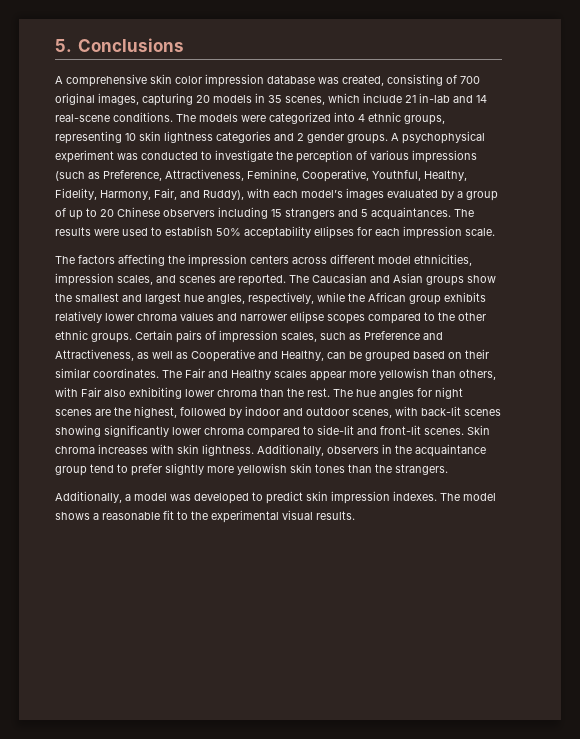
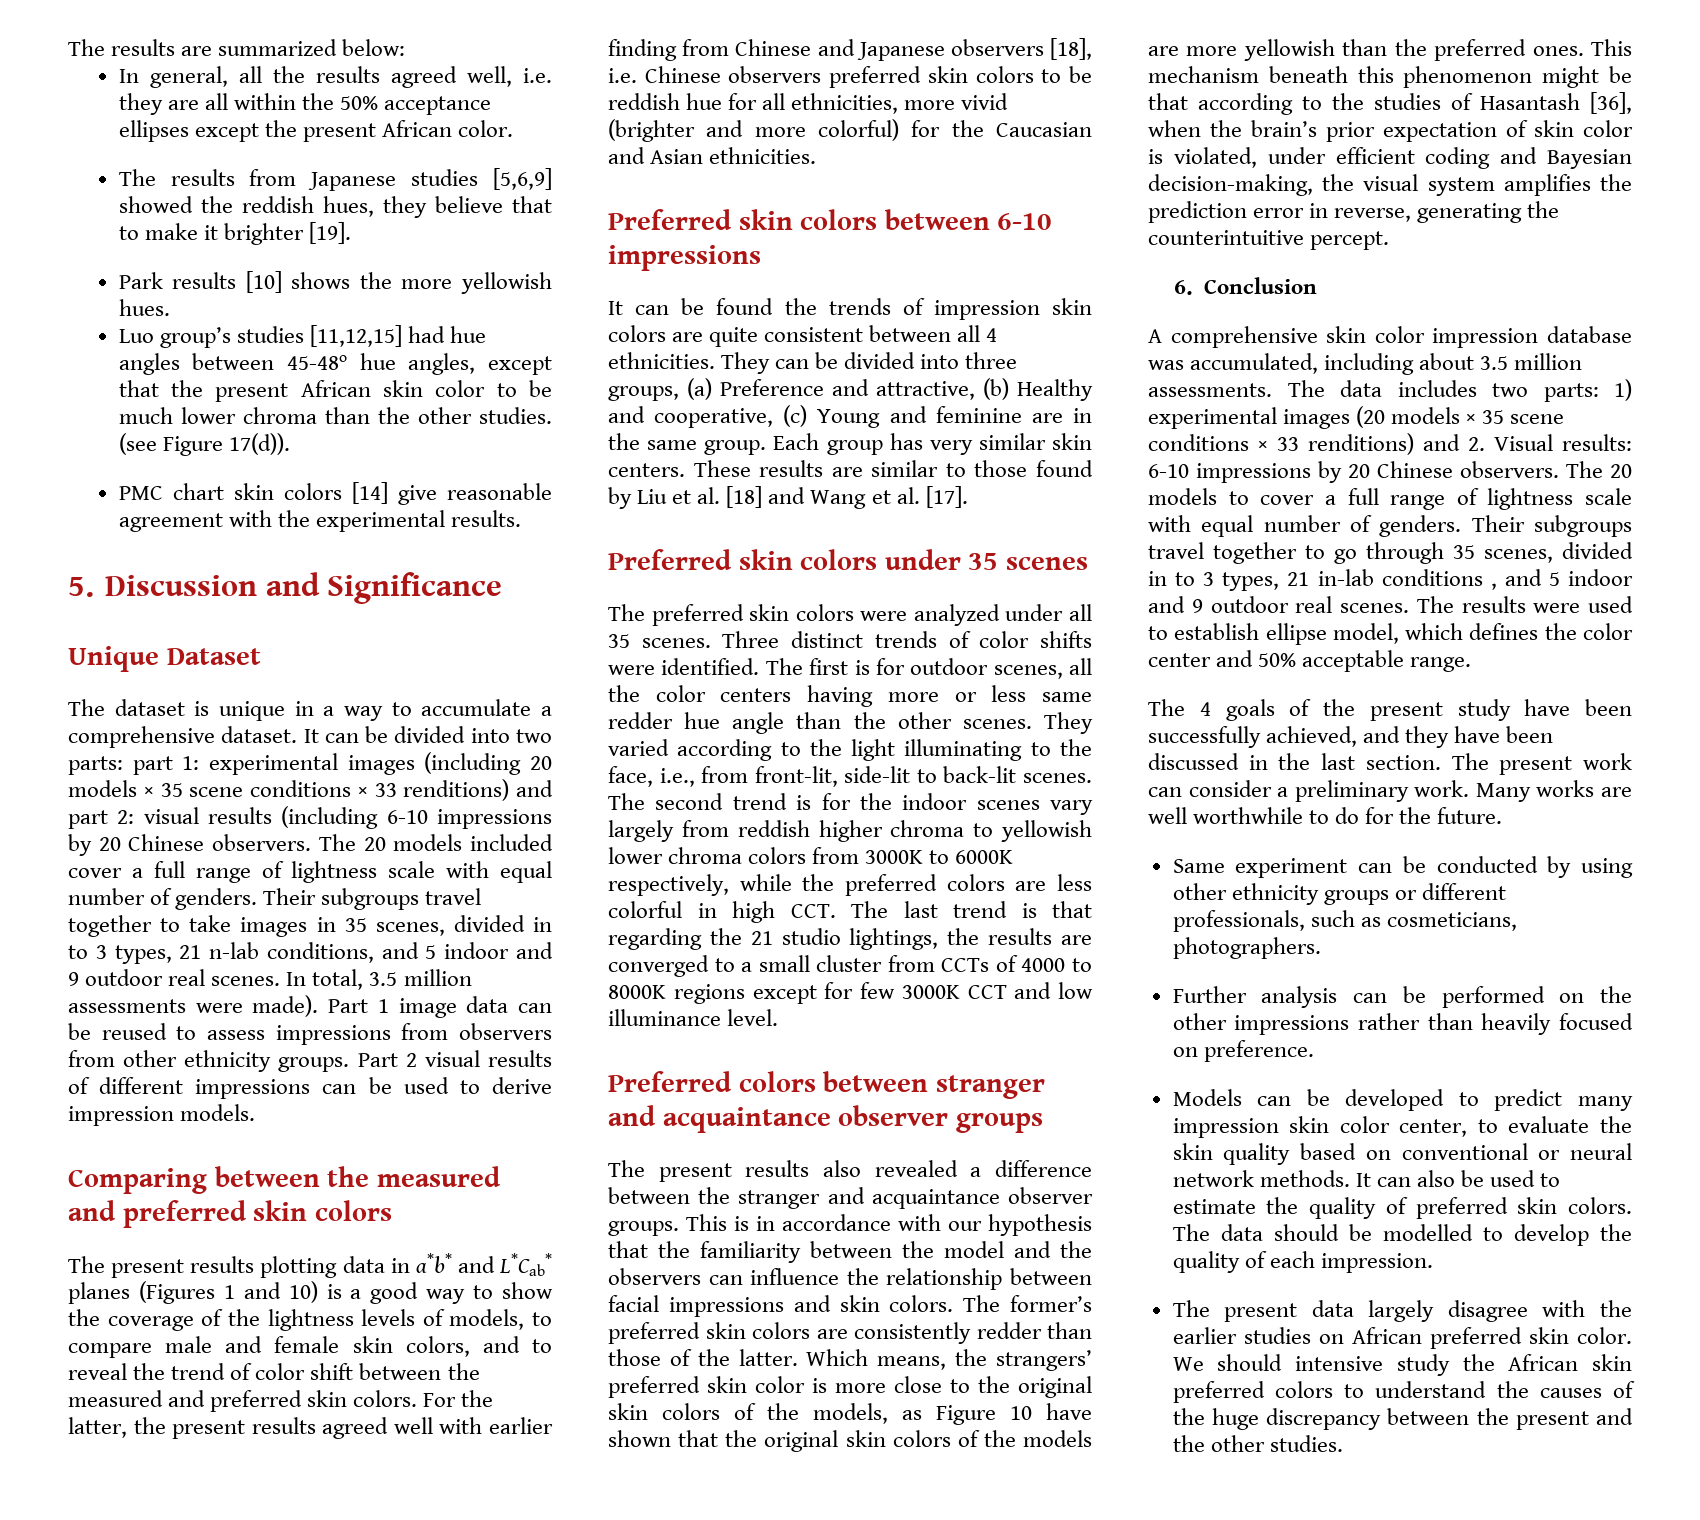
[55,38,184,52] 5. Conclusions -> [68,39,406,56] [118,66,552,88] [118,93,492,115] [118,120,514,142] [118,168,552,191] [118,196,552,218] [118,222,352,245] [118,271,552,294] [118,299,170,316] [118,325,487,348] [118,353,552,375] [118,380,553,402] [118,407,552,424] [118,433,290,456] [118,482,552,505] [118,510,522,532] [68,572,503,604] [68,646,261,672] [68,699,552,721] [68,726,552,748] [68,752,552,775] [68,779,553,801] [68,806,552,829] [68,834,553,856] [68,861,552,883] [68,888,482,910] [68,915,552,937] [68,942,553,964] [68,969,472,990] [68,995,552,1018] [68,1023,552,1045] [68,1050,552,1072] [68,1077,552,1099] [68,1104,256,1126] [68,1166,501,1194] [68,1200,392,1228] [68,1253,552,1278] [68,1281,553,1304] [68,1309,552,1331] [68,1336,552,1358] [68,1363,480,1380] [68,1390,494,1412] [68,1417,553,1439] [608,38,1092,61] [608,66,1092,88] [608,93,1009,114] [608,119,1092,142] [608,147,817,164] [608,209,1053,230] [608,245,761,271] [608,298,1092,320] [608,325,998,347] [608,352,1018,374] [608,378,1093,401] [608,405,1092,428] [608,433,1092,455] [608,460,1093,477] [608,486,968,509] [608,549,1088,570] [608,604,1092,626] [608,631,1092,648] [608,658,1092,679] [608,685,1092,707] [608,712,1093,734] [608,739,1092,761] [608,766,1092,787] [608,793,1093,815] [608,820,1092,842] [608,847,1014,864] [608,874,1092,896] [608,901,1092,923] [608,928,1092,950] [608,955,1092,977] [608,982,1093,1004] [608,1009,779,1026] [608,1071,1045,1099] [608,1105,1043,1133] [608,1160,1092,1182] [608,1187,1093,1209] [608,1214,1092,1236] [608,1241,1092,1263] [608,1268,1092,1290] [608,1295,1092,1317] [608,1322,1092,1344] [608,1349,1092,1371] [608,1376,1092,1398] [608,1403,1092,1425] [608,1430,1092,1452] [1148,39,1632,61] [1148,66,1632,88] [1148,92,1632,115] [1148,120,1633,142] [1148,147,1632,169] [1148,174,1632,196] [1148,201,1560,223] [1148,230,1390,250] [1174,277,1318,295] The results are summarized below: // In general, all the results agreed well, i.e. they are all within the 50% acceptance ellipses except the present African color. // The results from Japanese studies [5,6,9] showed the reddish hues, they believe that to make it brighter [19]. // Park results [10] shows the more yellowish hues. // Luo group’s studies [11,12,15] had hue angles between 45-48o hue angles, except that the present African skin color to be much lower chroma than the other studies. (see Figure 17(d)). // PMC chart skin colors [14] give reasonable agreement with the experimental results. // 5. Discussion and Significance // Unique Dataset // The dataset is unique in a way to accumulate a comprehensive dataset. It can be divided into two parts: part 1: experimental images (including 20 models × 35 scene conditions × 33 renditions) and part 2: visual results (including 6-10 impressions by 20 Chinese observers. The 20 models included cover a full range of lightness scale with equal number of genders. Their subgroups travel together to take images in 35 scenes, divided in to 3 types, 21 n-lab conditions, and 5 indoor and 9 outdoor real scenes. In total, 3.5 million assessments were made). Part 1 image data can be reused to assess impressions from observers from other ethnicity groups. Part 2 visual results of different impressions can be used to derive impression models. // Comparing between the measured and preferred skin colors // The present results plotting data in a*b* and L*Cab* planes (Figures 1 and 10) is a good way to show the coverage of the lightness levels of models, to compare male and female skin colors, and to reveal the trend of color shift between the measured and preferred skin colors. For the latter, the present results agreed well with earlier finding from Chinese and Japanese observers [18], i.e. Chinese observers preferred skin colors to be reddish hue for all ethnicities, more vivid (brighter and more colorful) for the Caucasian and Asian ethnicities. // Preferred skin colors between 6-10 impressions // It can be found the trends of impression skin colors are quite consistent between all 4 ethnicities. They can be divided into three groups, (a) Preference and attractive, (b) Healthy and cooperative, (c) Young and feminine are in the same group. Each group has very similar skin centers. These results are similar to those found by Liu et al. [18] and Wang et al. [17]. // Preferred skin colors under 35 scenes // The preferred skin colors were analyzed under all 35 scenes. Three distinct trends of color shifts were identified. The first is for outdoor scenes, all the color centers having more or less same redder hue angle than the other scenes. They varied according to the light illuminating to the face, i.e., from front-lit, side-lit to back-lit scenes. The second trend is for the indoor scenes vary largely from reddish higher chroma to yellowish lower chroma colors from 3000K to 6000K respectively, while the preferred colors are less colorful in high CCT. The last trend is that regarding the 21 studio lightings, the results are converged to a small cluster from CCTs of 4000 to 8000K regions except for few 3000K CCT and low illuminance level. // Preferred colors between stranger and acquaintance observer groups // The present results also revealed a difference between the stranger and acquaintance observer groups. This is in accordance with our hypothesis that the familiarity between the model and the observers can influence the relationship between facial impressions and skin colors. The former’s preferred skin colors are consistently redder than those of the latter. Which means, the strangers’ preferred skin color is more close to the original skin colors of the models, as Figure 10 have shown that the original skin colors of the models are more yellowish than the preferred ones. This mechanism beneath this phenomenon might be that according to the studies of Hasantash [36], when the brain’s prior expectation of skin color is violated, under efficient coding and Bayesian decision-making, the visual system amplifies the prediction error in reverse, generating the counterintuitive percept. // 6. Conclusion
[342,74,480,86] [55,93,487,106] [55,112,445,125] [55,131,485,144] [55,150,477,163] [55,169,467,182] [55,188,498,201] [55,207,451,220] created, consisting of 700 original images, capturing 20 models in 35 scenes, which include 21 in-lab and 14 real-scene conditions. The models were categorized into 4 ethnic groups, representing 10 skin lightness categories and 2 gender groups. A psychophysical experiment was conducted to investigate the perception of various impressions (such as Preference, Attractiveness, Feminine, Cooperative, Youthful, Healthy, Fidelity, Harmony, Fair, and Ruddy), with each model’s images evaluated by a group of up to 20 Chinese observers including 15 strangers and 5 acquaintances. -> [1190,353,1583,375] [1148,379,1632,402] [1148,406,1565,429] [1148,433,1632,455] [1148,461,1632,483] [1148,488,1632,510] [1148,515,1632,537] [1148,542,1633,564] [1148,569,1633,591] [1148,596,1409,613] accumulated, including about 3.5 million assessments. The data includes two parts: 1) experimental images (20 models × 35 scene conditions × 33 renditions) and 2. Visual results: 6-10 impressions by 20 Chinese observers. The 20 models to cover a full range of lightness scale with equal number of genders. Their subgroups travel together to go through 35 scenes, divided in to 3 types, 21 in-lab conditions , and 5 indoor and 9 outdoor real scenes.
[216,226,495,239] [55,254,472,267] [55,273,496,286] [55,292,486,305] [55,311,486,324] [55,330,443,343] [55,349,489,362] [55,368,496,381] [55,387,463,399] [55,406,501,418] [55,425,490,438] [55,444,486,457] [55,463,448,476] [55,491,496,504] [55,510,355,523] 50% acceptability ellipses for each impression scale. // The factors affecting the impression centers across different model ethnicities, impression scales, and scenes are reported. The Caucasian and Asian groups show the smallest and largest hue angles, respectively, while the African group exhibits relatively lower chroma values and narrower ellipse scopes compared to the other ethnic groups. Certain pairs of impression scales, such as Preference and Attractiveness, as well as Cooperative and Healthy, can be grouped based on their similar coordinates. The Fair and Healthy scales appear more yellowish than others, with Fair also exhibiting lower chroma than the rest. The hue angles for night scenes are the highest, followed by indoor and outdoor scenes, with back-lit scenes showing significantly lower chroma compared to side-lit and front-lit scenes. Skin chroma increases with skin lightness. Additionally, observers in the acquaintance group tend to prefer slightly more yellowish skin tones than the strangers. // Additionally, a model was developed to predict skin impression indexes. The model shows a reasonable fit to the experimental visual results. -> [1265,623,1633,645] [1148,650,1472,672] [1148,699,1632,721] [1148,726,1554,748] [1148,753,1632,775] [1148,780,1632,802] [1148,807,1503,824] [1172,856,1633,878] [1172,883,1507,905] [1172,910,1517,932] [1172,937,1321,959] [1172,986,1632,1008] [1172,1013,1633,1035] [1172,1040,1314,1062] [1172,1089,1633,1111] [1172,1116,1632,1138] [1172,1143,1632,1165] [1172,1170,1561,1187] [1172,1197,1632,1219] [1172,1224,1632,1246] [1172,1251,1433,1273] [1172,1300,1632,1322] [1172,1327,1632,1349] [1172,1354,1632,1376] [1172,1381,1635,1403] [1172,1408,1633,1430] [1172,1435,1343,1452] ellipse model, which defines the color center and 50% acceptable range. // The 4 goals of the present study have been successfully achieved, and they have been discussed in the last section. The present work can consider a preliminary work. Many works are well worthwhile to do for the future. // Same experiment can be conducted by using other ethnicity groups or different professionals, such as cosmeticians, photographers. // Further analysis can be performed on the other impressions rather than heavily focused on preference. // Models can be developed to predict many impression skin color center, to evaluate the skin quality based on conventional or neural network methods. It can also be used to estimate the quality of preferred skin colors. The data should be modelled to develop the quality of each impression. // The present data largely disagree with the earlier studies on African preferred skin color. We should intensive study the African skin preferred colors to understand the causes of the huge discrepancy between the present and the other studies.

